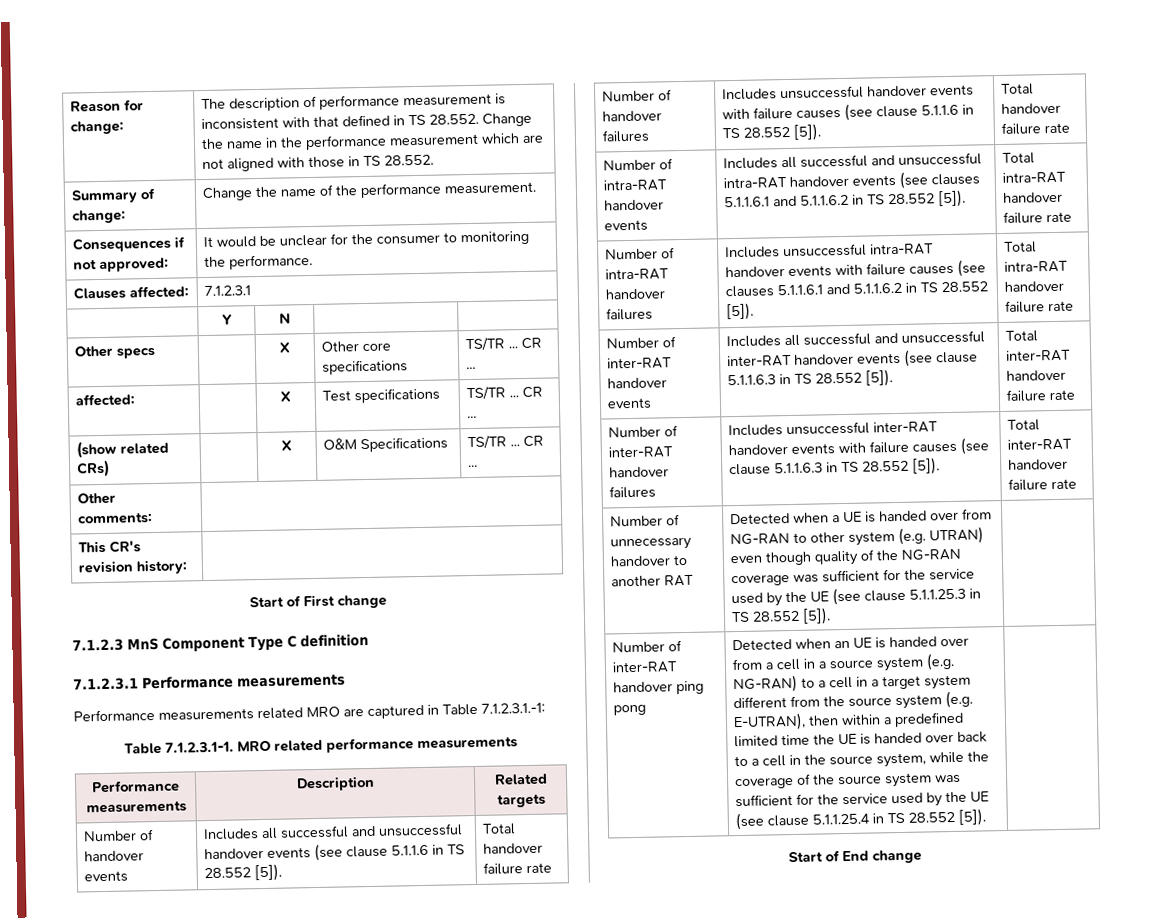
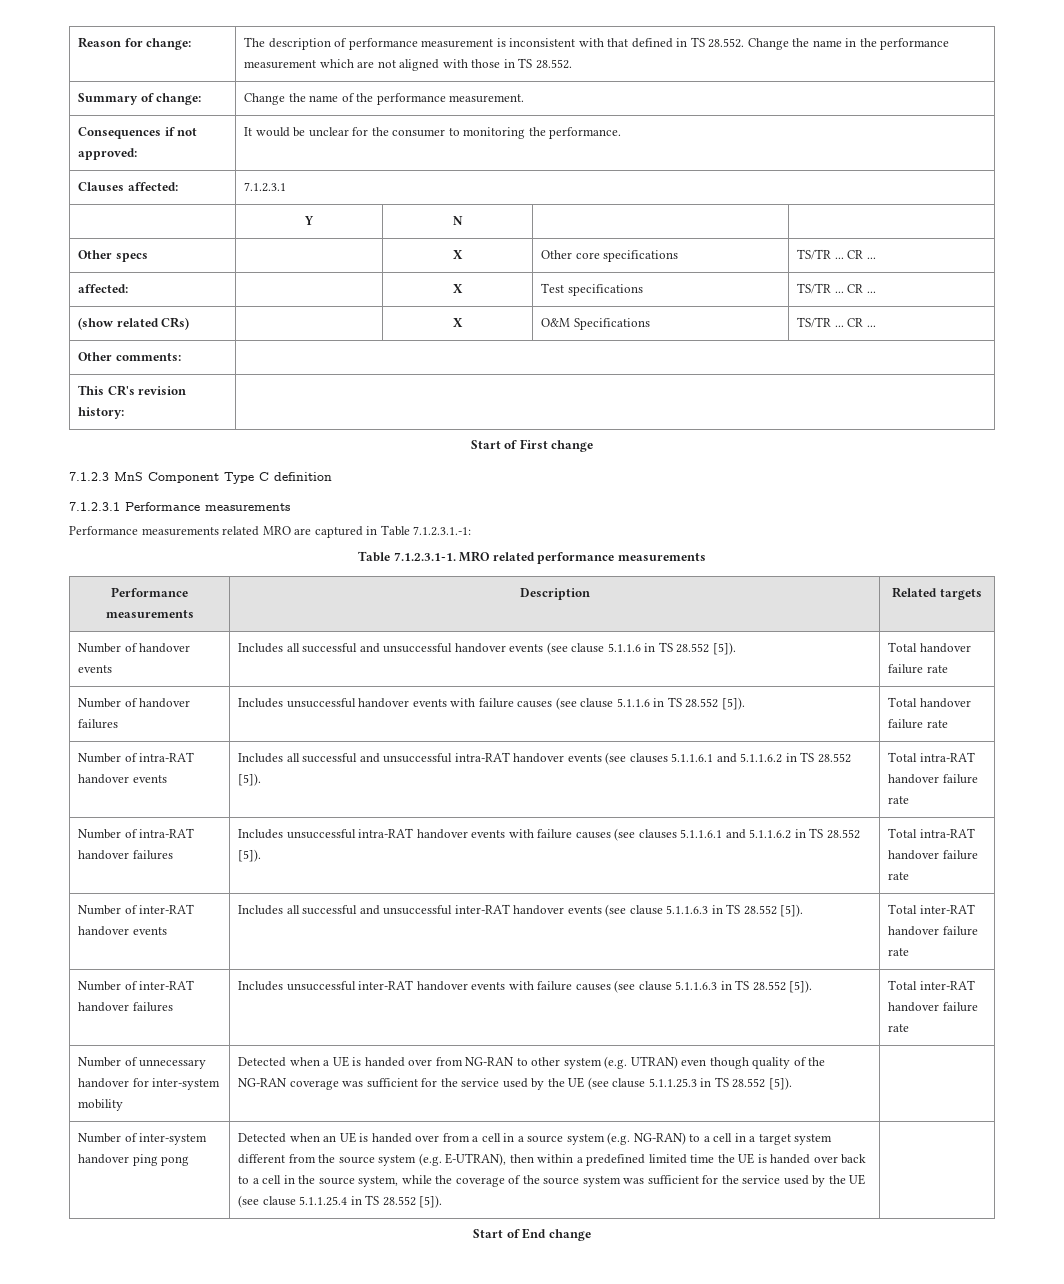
[673,554,689,566] [611,574,695,587] to another RAT -> [132,1078,221,1090] [78,1099,124,1111] for inter-system mobility
[612,661,679,674] inter-RAT -> [139,1133,208,1145] inter-system

